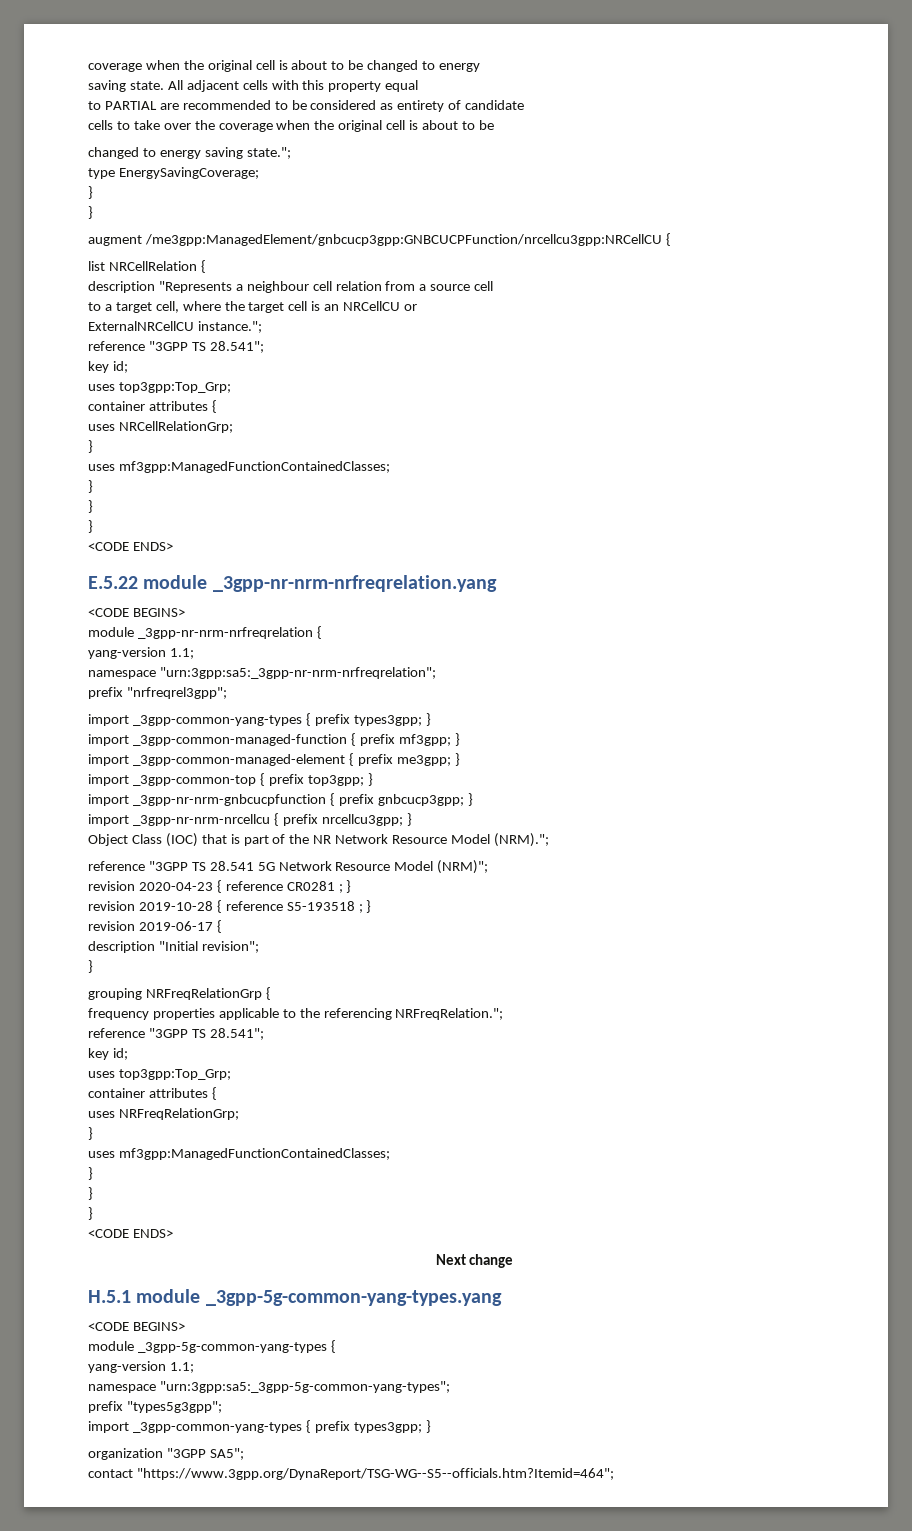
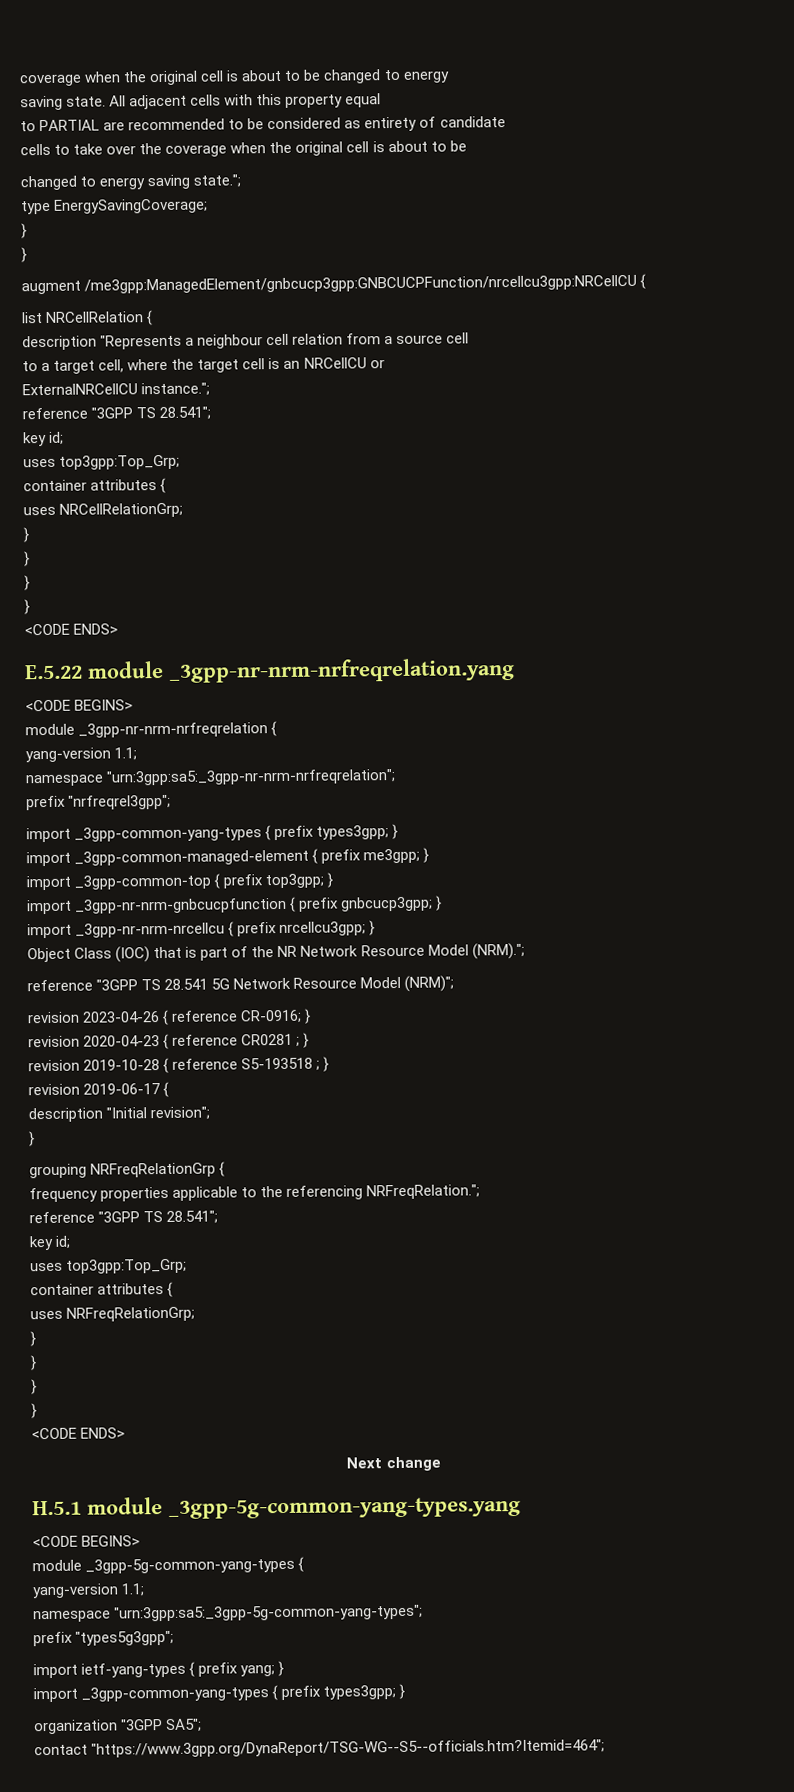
[88,461,390,473] // uses mf3gpp:ManagedFunctionContainedClasses; -> (29, 535) none
[88,733,460,746] // import _3gpp-common-managed-function { prefix mf3gpp; } -> (399, 831) none
(489, 867) none -> [27,1008,312,1026] // revision 2023-04-26 { reference CR-0916; }
[88,1148,390,1160] // uses mf3gpp:ManagedFunctionContainedClasses; -> (36, 1339) none
(222, 1407) none -> [33,1660,285,1679] // import ietf-yang-types { prefix yang; }

